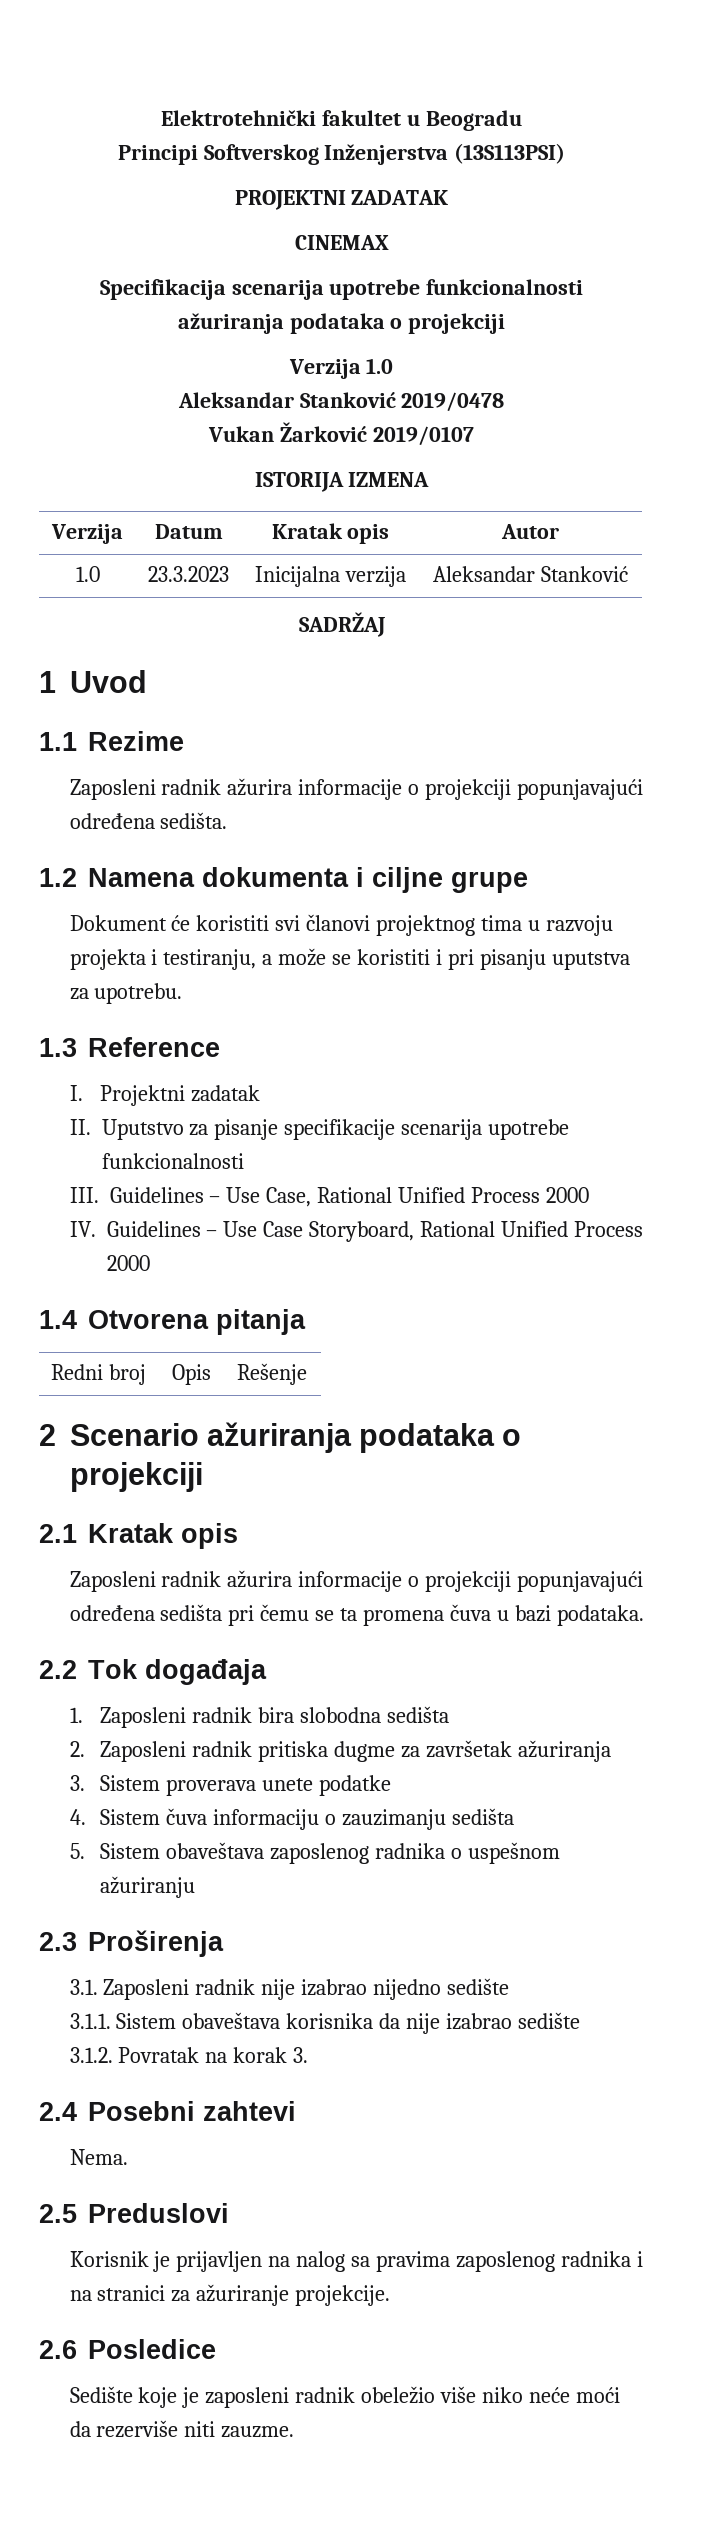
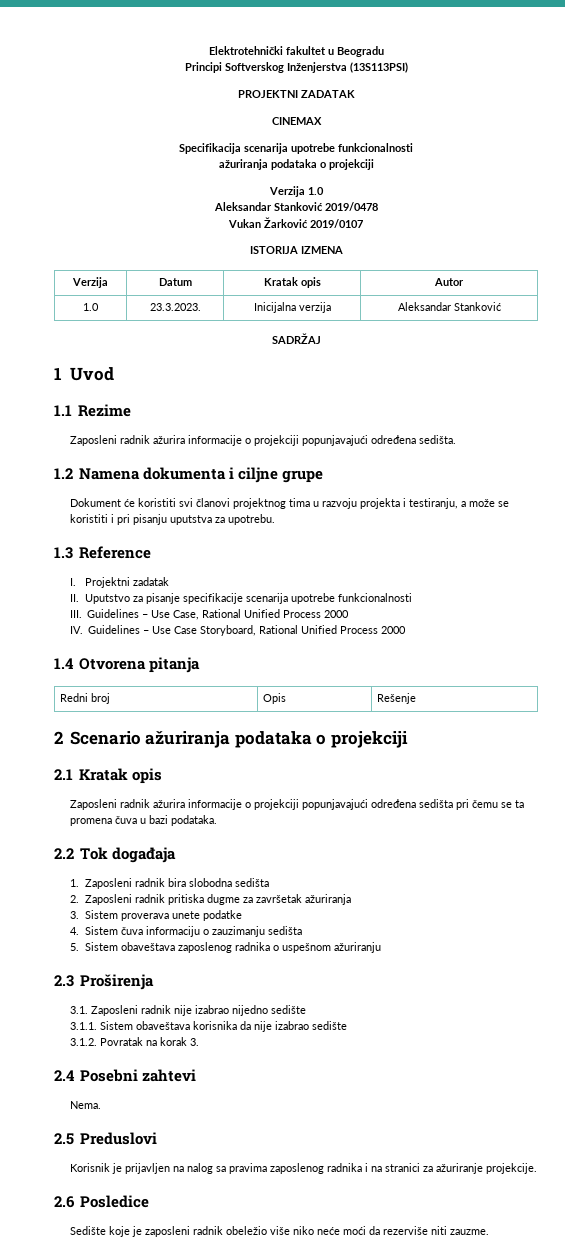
[148,566,229,582] 23.3.2023 -> [149,303,201,311] 23.3.2023.

